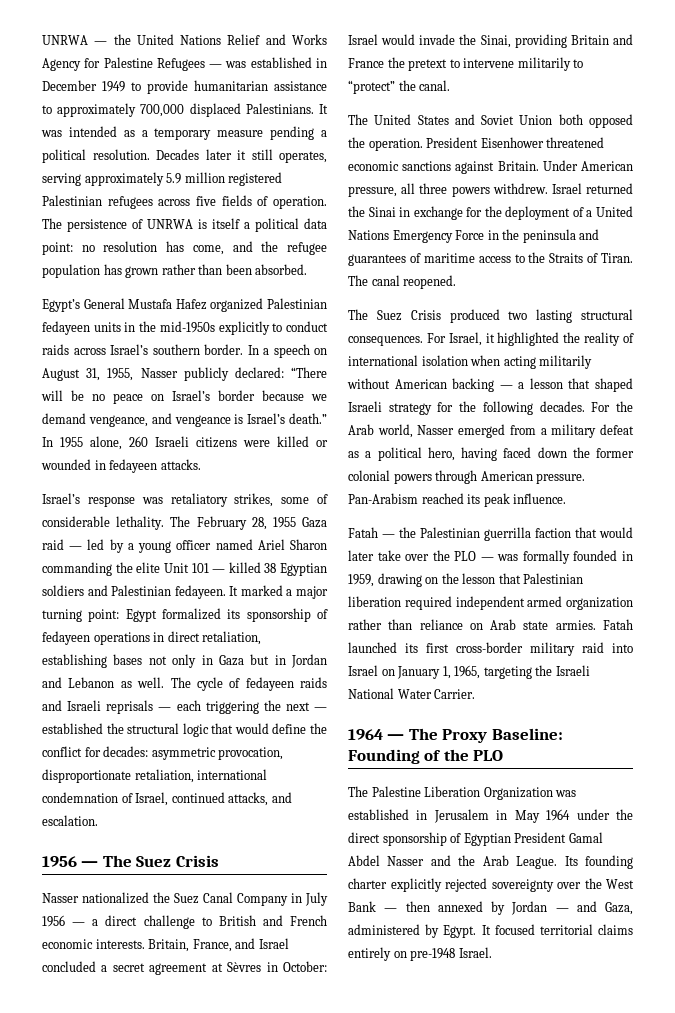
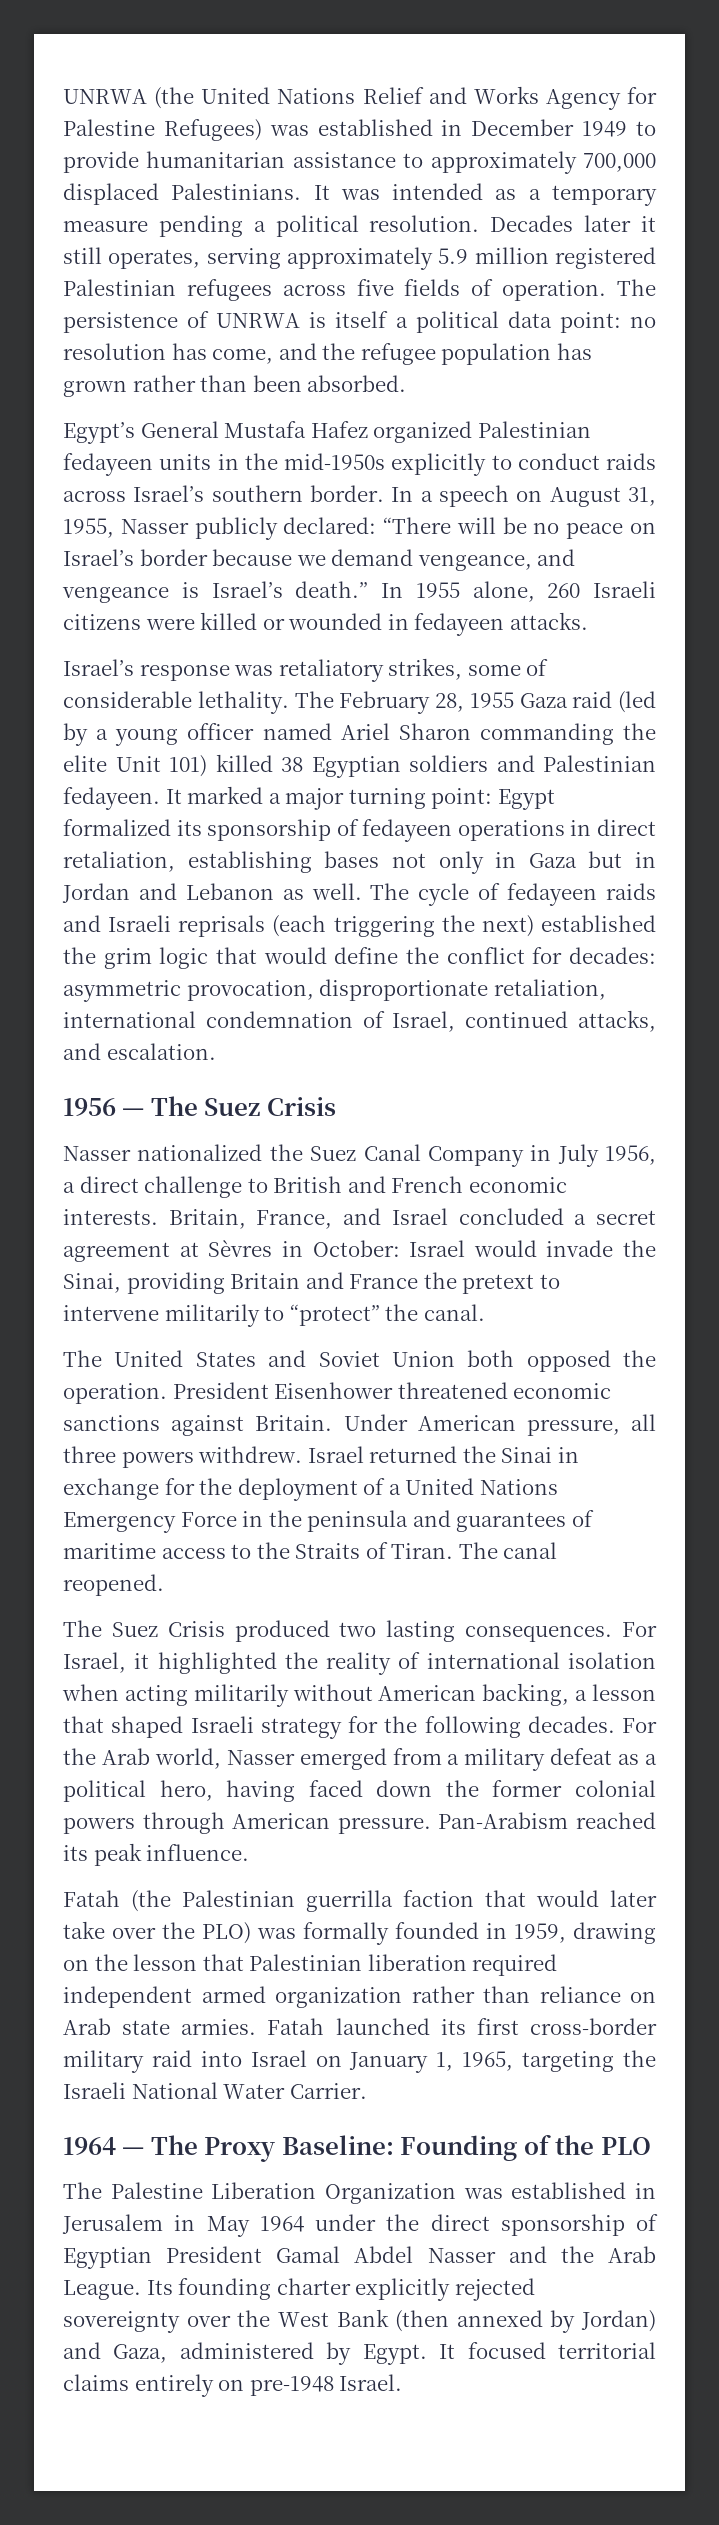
[42,34,131,45] UNRWA — the -> [63,87,195,109] UNRWA (the
[156,58,223,71] Refugees — -> [163,119,262,141] Refugees)
[69,539,105,550] — led -> [618,691,656,713] (led
[191,563,226,573] 101 — -> [169,755,207,777] 101)
[158,700,327,714] — each triggering the next — -> [272,915,534,937] (each triggering the next)
[127,723,180,734] structural -> [103,948,152,969] grim
[42,915,86,927] 1956 — -> [605,1145,656,1165] 1956,
[581,309,633,320] structural -> (456, 1631) none
[452,378,513,392] backing — -> [482,1683,570,1706] backing,
[382,527,416,538] — the -> [131,1890,171,1912] (the
[454,551,494,561] PLO — -> [202,1922,251,1944] PLO)
[384,901,569,915] — then annexed by Jordan — -> [395,2310,656,2333] (then annexed by Jordan)

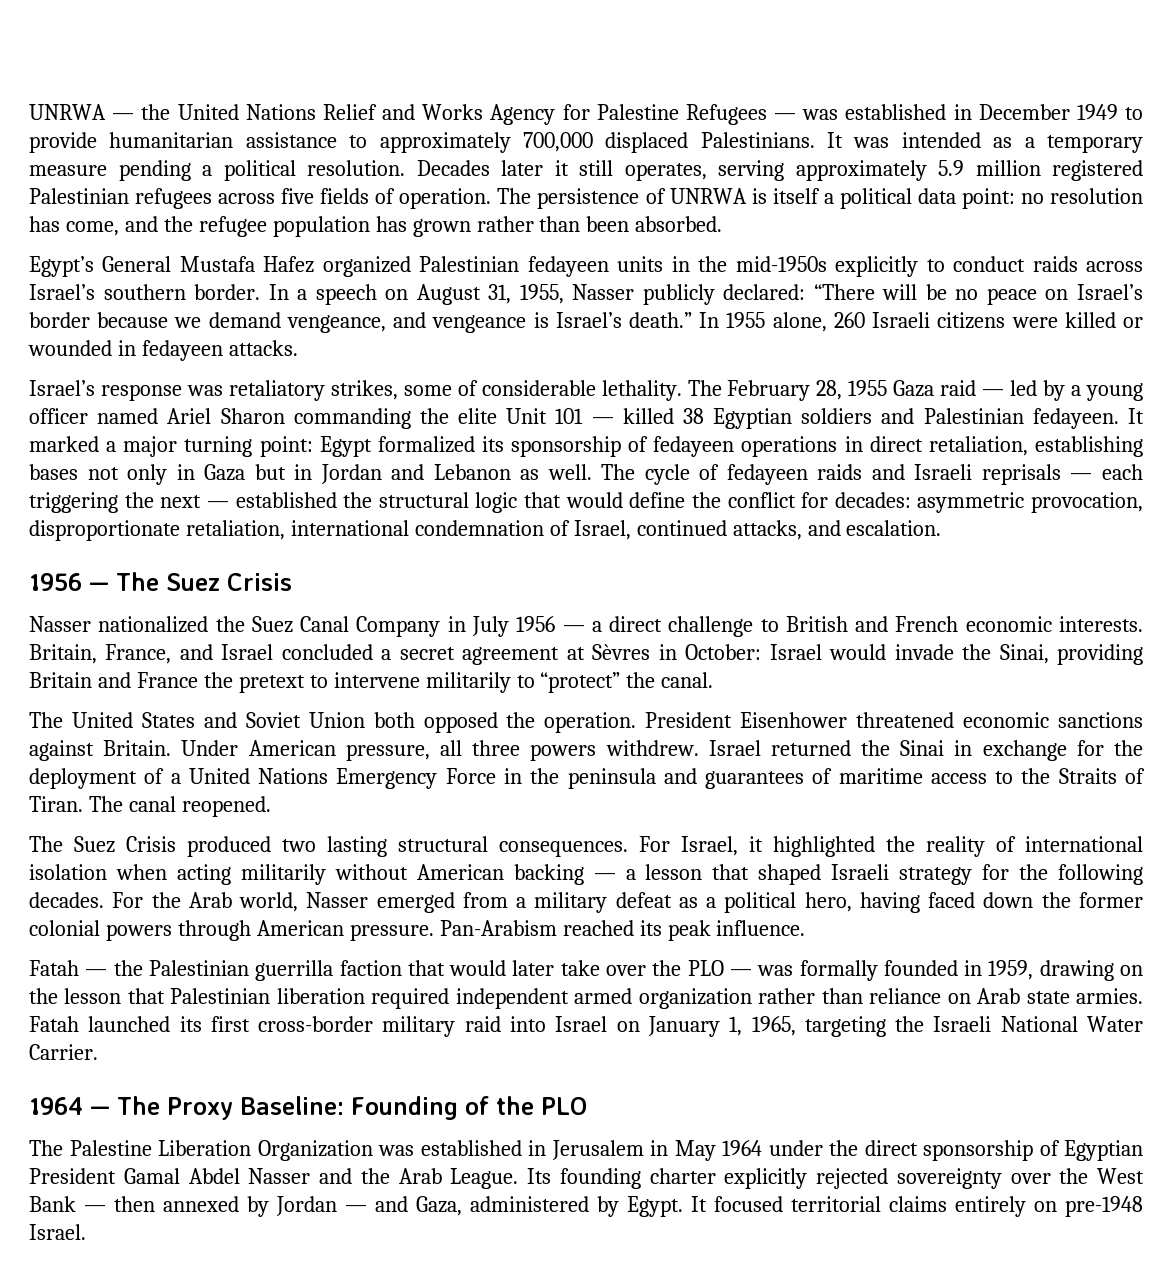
[63,87,195,109] UNRWA (the -> [29,104,171,120] UNRWA — the
[163,119,262,141] Refugees) -> [685,104,796,125] Refugees —
[618,691,656,713] (led -> [982,380,1038,396] — led
[169,755,207,777] 101) -> [555,408,614,424] 101 —
[272,915,534,937] (each triggering the next) -> [1070,464,1143,480] [29,492,229,513] — each triggering the next —
[103,948,152,969] grim -> [378,492,469,508] structural
[605,1145,656,1165] 1956, -> [516,616,585,632] 1956 —
(456, 1631) none -> [398,836,488,852] structural
[482,1683,570,1706] backing, -> [513,864,616,885] backing —
[131,1890,171,1912] (the -> [85,960,143,976] — the
[202,1922,251,1944] PLO) -> [687,960,752,976] PLO —
[395,2310,656,2333] (then annexed by Jordan) -> [84,1196,367,1217] — then annexed by Jordan —

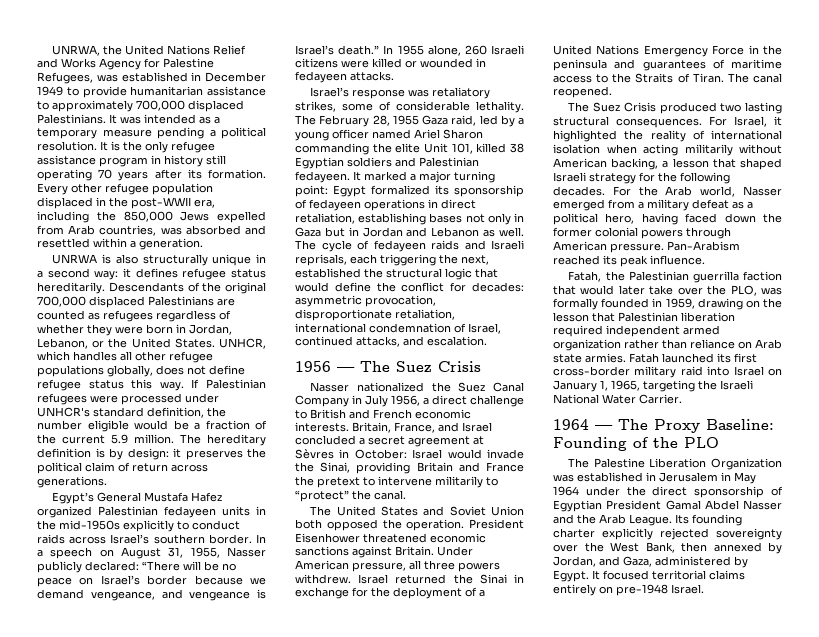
[29,104,135,120] UNRWA — -> [52,45,101,56] UNRWA,
[685,104,796,125] Refugees — -> [37,72,93,84] Refugees,
[416,160,1143,181] [29,188,1143,209] [29,216,723,237] Decades later it still operates, serving approximately 5.9 million registered Palestinian refugees across five fields of operation. The persistence of UNRWA is itself a political data point: no resolution has come, and the refugee population has grown rather than been absorbed. -> [100,141,215,153] [37,155,226,167] [37,169,266,181] [37,183,213,195] [37,197,215,209] [37,211,266,223] [37,225,266,236] [37,238,203,250] [52,254,266,266] [37,268,266,280] [37,282,266,294] [37,296,235,308] [37,310,231,322] [37,324,232,336] [37,338,266,349] [37,351,213,363] [37,365,245,377] [37,379,266,391] [37,393,219,405] [37,407,226,418] [37,420,267,432] [37,434,266,446] [37,448,266,460] [37,462,208,474] [37,476,107,488] It is the only refugee assistance program in history still operating 70 years after its formation. Every other refugee population displaced in the post-WWII era, including the 850,000 Jews expelled from Arab countries, was absorbed and resettled within a generation. // UNRWA is also structurally unique in a second way: it defines refugee status hereditarily. Descendants of the original 700,000 displaced Palestinians are counted as refugees regardless of whether they were born in Jordan, Lebanon, or the United States. UNHCR, which handles all other refugee populations globally, does not define refugee status this way. If Palestinian refugees were processed under UNHCR's standard definition, the number eligible would be a fraction of the current 5.9 million. The hereditary definition is by design: it preserves the political claim of return across generations.
[940,380,1005,396] raid — -> [451,115,477,126] raid,
[555,408,614,424] 101 — -> [451,143,473,154] 101,
[981,464,1093,485] reprisals — -> [295,254,347,266] reprisals,
[160,495,229,508] next — -> [461,255,489,265] next,
[516,616,585,632] 1956 — -> [391,395,420,406] 1956,
[513,864,616,885] backing — -> [611,158,659,170] backing,
[29,960,108,976] Fatah — -> [568,271,602,282] Fatah,
[687,960,752,976] PLO — -> [730,285,757,296] PLO,
[29,1196,106,1212] Bank — -> [645,542,675,553] Bank,
[276,1196,367,1216] Jordan — -> [553,556,596,567] Jordan,

